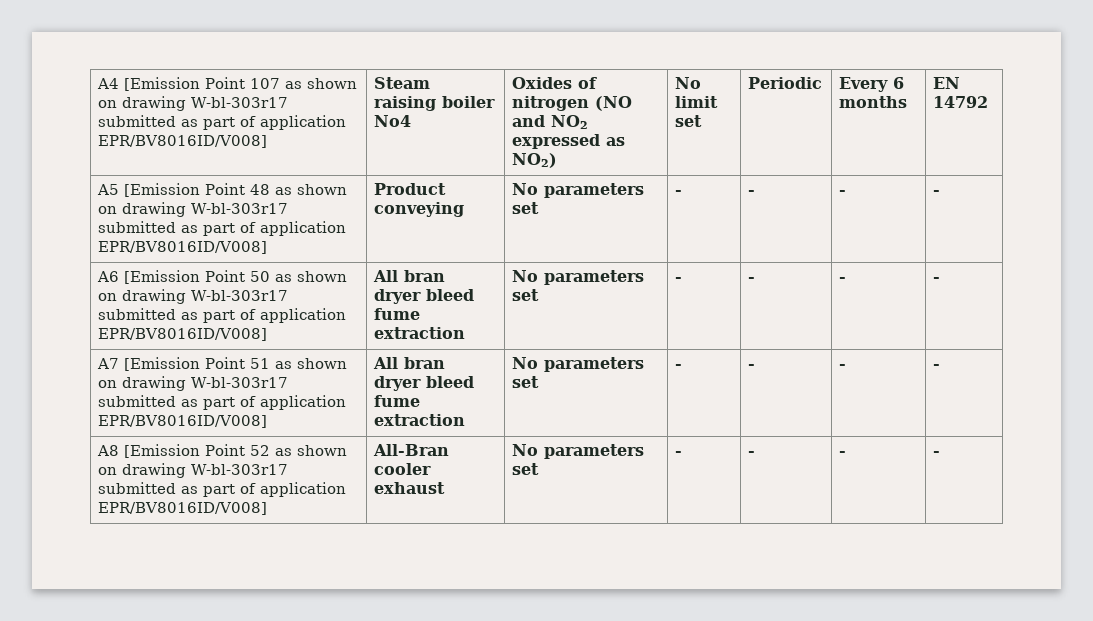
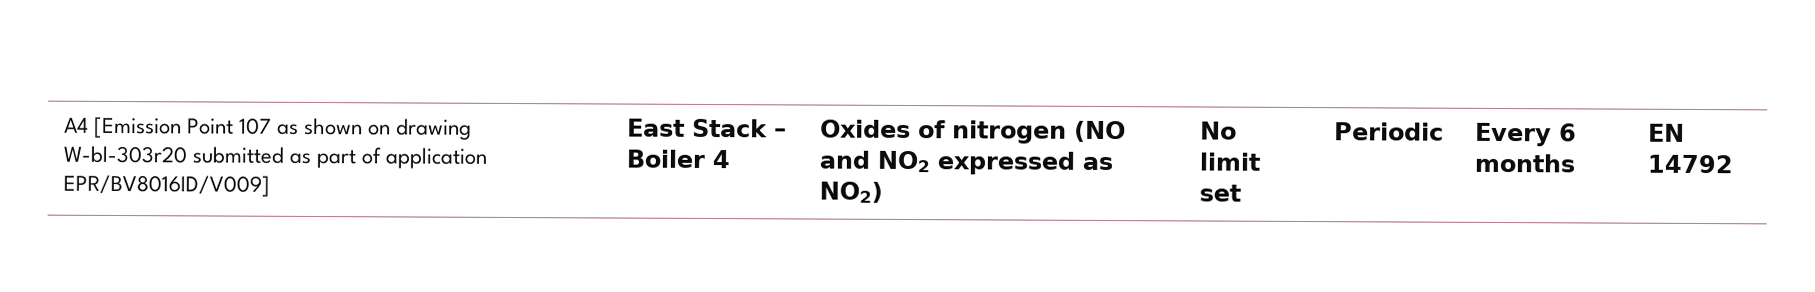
[191,97,289,108] [98,115,347,130] [98,135,268,148] [374,77,431,89] [374,96,496,111] [374,115,412,127] W-bl-303r17 submitted as part of application EPR/BV8016ID/V008] | Steam raising boiler No4 -> [62,145,487,169] [62,174,270,197] [626,118,787,138] [625,149,730,169] W-bl-303r20 submitted as part of application EPR/BV8016ID/V009] | East Stack – Boiler 4
[97,183,348,197] [98,202,289,217] [98,221,347,236] [98,241,268,254] [374,183,447,195] [374,202,465,217] [512,183,645,198] [512,202,540,214] [675,190,683,195] [748,190,756,195] [839,190,847,195] [933,190,941,195] [97,270,348,284] [98,289,289,304] [98,308,347,323] [98,328,268,341] [373,270,446,282] [374,289,475,304] [374,308,421,320] [374,327,466,339] [512,270,645,285] [512,289,540,301] [675,277,683,282] [748,277,756,282] [839,277,847,282] [933,277,941,282] [97,357,348,371] [98,376,289,391] [98,395,347,410] [98,415,268,428] [373,357,446,369] [374,376,475,391] [374,395,421,407] [374,414,466,426] [512,357,645,372] [512,376,540,388] [675,364,683,369] [748,364,756,369] [839,364,847,369] [933,364,941,369] [97,444,348,458] [98,463,289,478] [98,482,347,497] [98,502,268,515] [373,444,450,456] [374,463,432,475] [374,482,446,494] [512,444,645,459] [512,463,540,475] [675,451,683,456] [748,451,756,456] [839,451,847,456] [933,451,941,456] // A5 [Emission Point 48 as shown on drawing W-bl-303r17 submitted as part of application EPR/BV8016ID/V008] | Product conveying | No parameters set | - | - | - | - // A6 [Emission Point 50 as shown on drawing W-bl-303r17 submitted as part of application EPR/BV8016ID/V008] | All bran dryer bleed fume extraction | No parameters set | - | - | - | - // A7 [Emission Point 51 as shown on drawing W-bl-303r17 submitted as part of application EPR/BV8016ID/V008] | All bran dryer bleed fume extraction | No parameters set | - | - | - | - // A8 [Emission Point 52 as shown on drawing W-bl-303r17 submitted as part of application EPR/BV8016ID/V008] | All-Bran cooler exhaust | No parameters set | - | - | - | - -> (1733, 164) none

